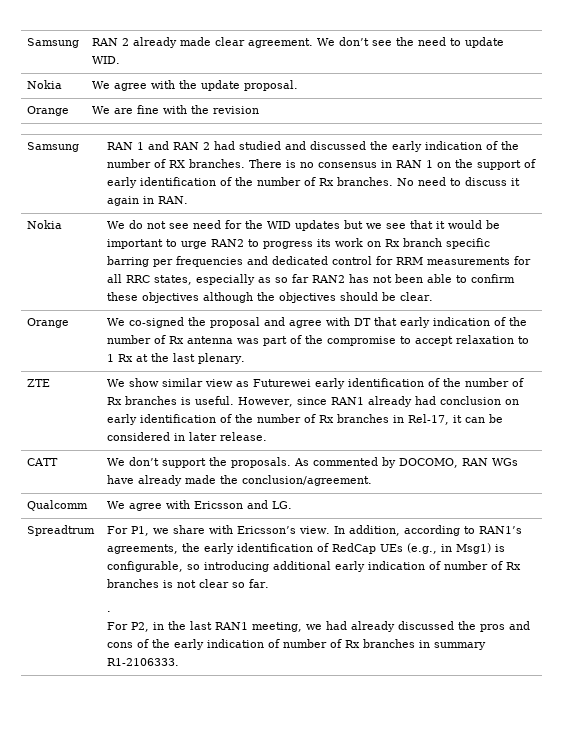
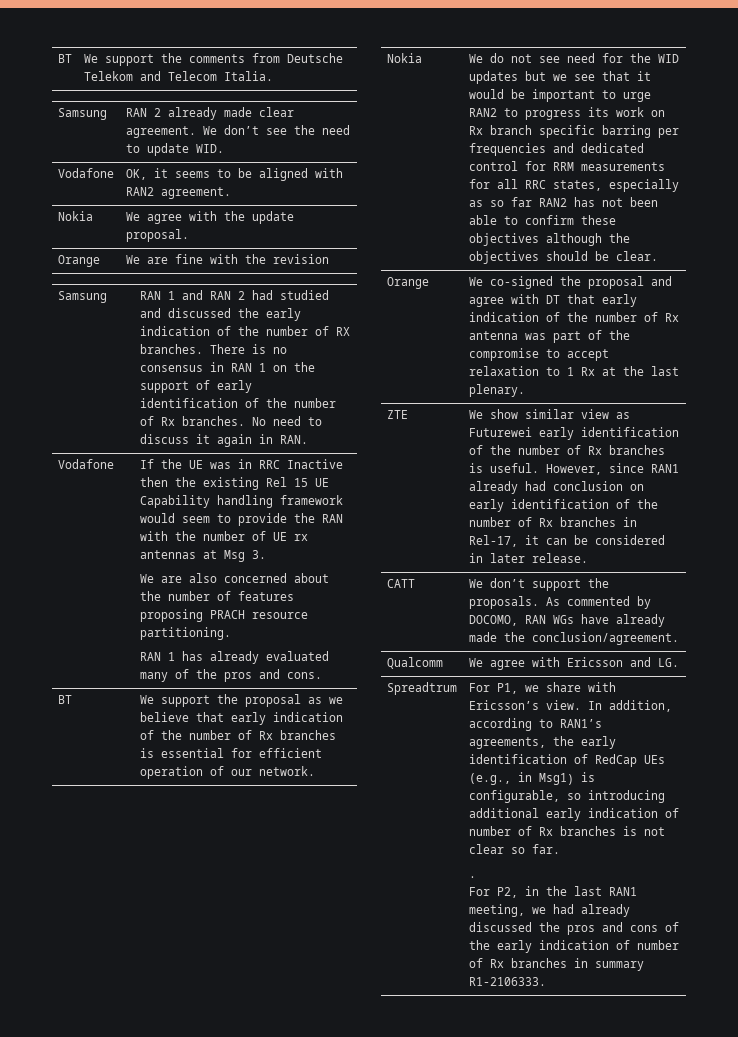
(27, 43) none -> [57,54,72,63] [83,53,343,66] [83,71,273,81] BT | We support the comments from Deutsche Telekom and Telecom Italia. //
(121, 60) none -> [57,168,114,178] [125,168,343,181] [125,187,231,199] // Vodafone | OK, it seems to be aligned with RAN2 agreement.
(189, 200) none -> [57,459,114,469] [139,459,343,469] [139,477,329,490] [139,495,343,508] [139,513,343,526] [139,531,308,541] [139,550,266,562] [139,573,329,583] [139,591,294,601] [139,609,308,622] [139,627,231,640] [139,651,329,664] [139,669,322,682] [57,695,72,704] [139,694,343,707] [139,712,343,725] [139,730,336,740] [139,748,322,758] [139,766,315,779] // Vodafone | If the UE was in RRC Inactive then the existing Rel 15 UE Capability handling framework would seem to provide the RAN with the number of UE rx antennas at Msg 3. // We are also concerned about the number of features proposing PRACH resource partitioning. // RAN 1 has already evaluated many of the pros and cons. // BT | We support the proposal as we believe that early indication of the number of Rx branches is essential for efficient operation of our network.

